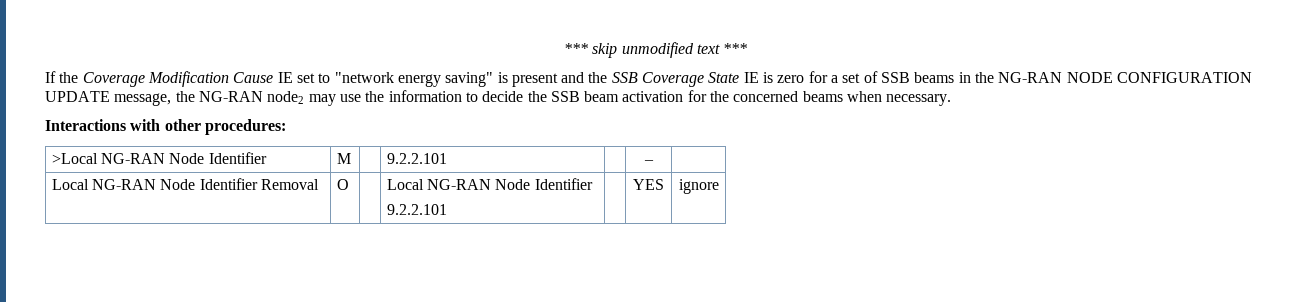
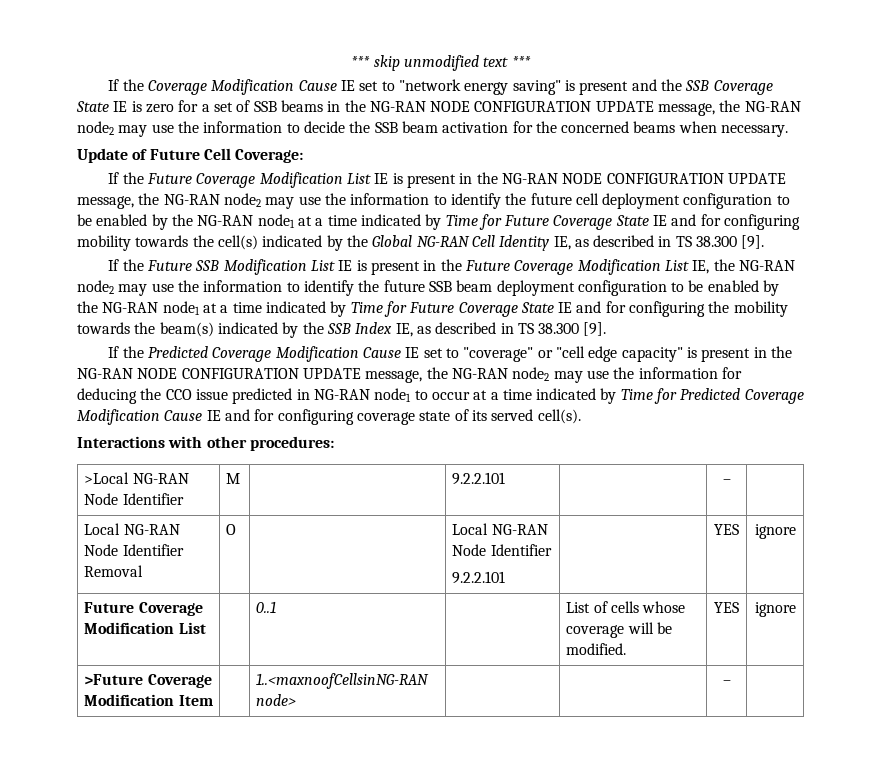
(952, 100) none -> [77,148,304,163] [108,172,786,188] [77,193,790,209] [77,214,801,230] [77,235,765,251] [108,259,795,275] [77,280,780,296] [77,301,788,317] [77,322,607,338] [108,346,792,362] [77,367,742,383] [77,388,804,404] [77,409,581,425] // Update of Future Cell Coverage: // If the Future Coverage Modification List IE is present in the NG-RAN NODE CONFIGURATION UPDATE message, the NG-RAN node2 may use the information to identify the future cell deployment configuration to be enabled by the NG-RAN node1 at a time indicated by Time for Future Coverage State IE and for configuring mobility towards the cell(s) indicated by the Global NG-RAN Cell Identity IE, as described in TS 38.300 [9]. // If the Future SSB Modification List IE is present in the Future Coverage Modification List IE, the NG-RAN node2 may use the information to identify the future SSB beam deployment configuration to be enabled by the NG-RAN node1 at a time indicated by Time for Future Coverage State IE and for configuring the mobility towards the beam(s) indicated by the SSB Index IE, as described in TS 38.300 [9]. // If the Predicted Coverage Modification Cause IE set to "coverage" or "cell edge capacity" is present in the NG-RAN NODE CONFIGURATION UPDATE message, the NG-RAN node2 may use the information for deducing the CCO issue predicted in NG-RAN node1 to occur at a time indicated by Time for Predicted Coverage Modification Cause IE and for configuring coverage state of its served cell(s).
(719, 186) none -> [84,602,203,616] [84,622,206,634] [256,601,277,613] [566,601,686,613] [566,622,672,638] [566,643,627,655] [714,602,739,613] [754,602,796,617] [84,674,212,688] [84,694,213,706] [256,673,430,689] [256,694,297,706] [722,680,731,685] // Future Coverage Modification List | | 0..1 | | List of cells whose coverage will be modified. | YES | ignore // >Future Coverage Modification Item | | 1..<maxnoofCellsinNG-RAN node> | | | – |

